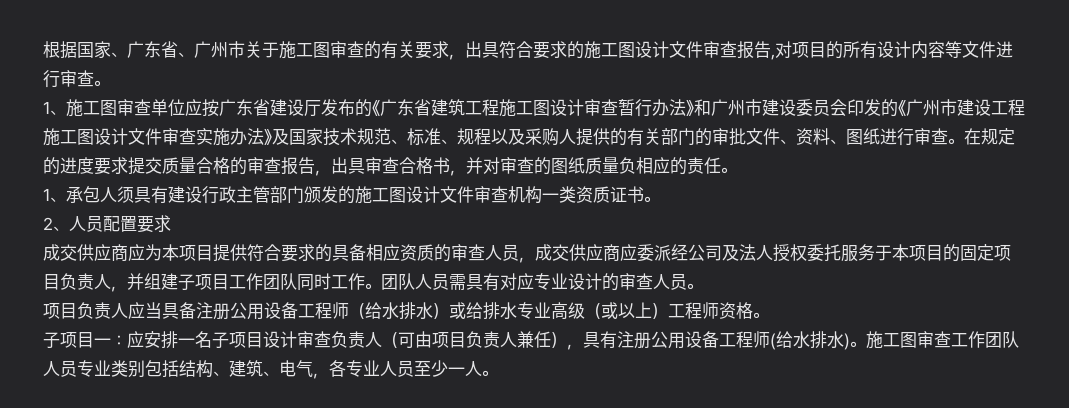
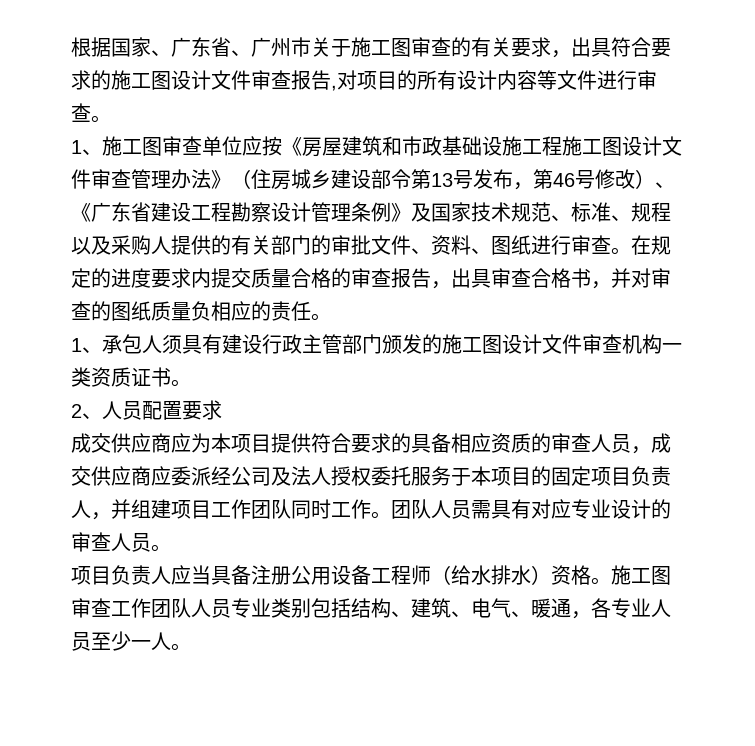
[219,99,991,117] 广东省建设厅发布的《广东省建筑工程施工图设计审查暂行办法》和广州市建设委员会印发的《广州市建设 -> [282,136,522,157] 《房屋建筑和市政基础设施
[196,128,264,146] 实施办法 -> [131,169,675,190] [71,202,391,223] 管理办法》（住房城乡建设部令第13号发布，第46号修改）、《广东省建设工程勘察设计管理条例
(128, 165) none -> [191,268,211,288] 内
[178,274,195,291] 子 -> (171, 509) none
[449,302,769,320] [43,331,850,350] 或给排水专业高级（或以上）工程师资格。 // 子项目一：应安排一名子项目设计审查负责人（可由项目负责人兼任），具有注册公用设备工程师(给水排水) -> [551,565,591,585] 资格
(313, 368) none -> [511,598,571,618] 、暖通

